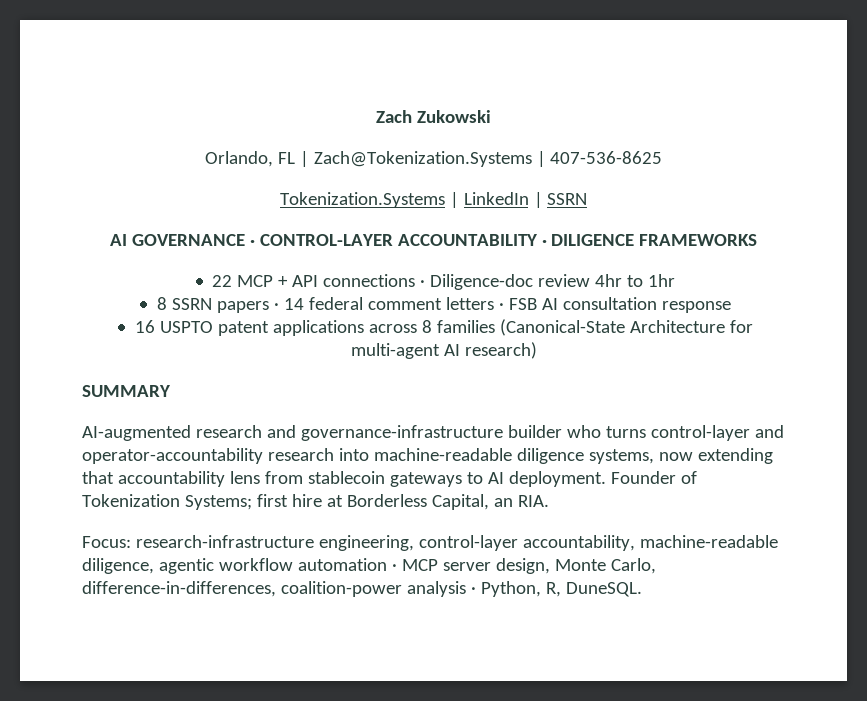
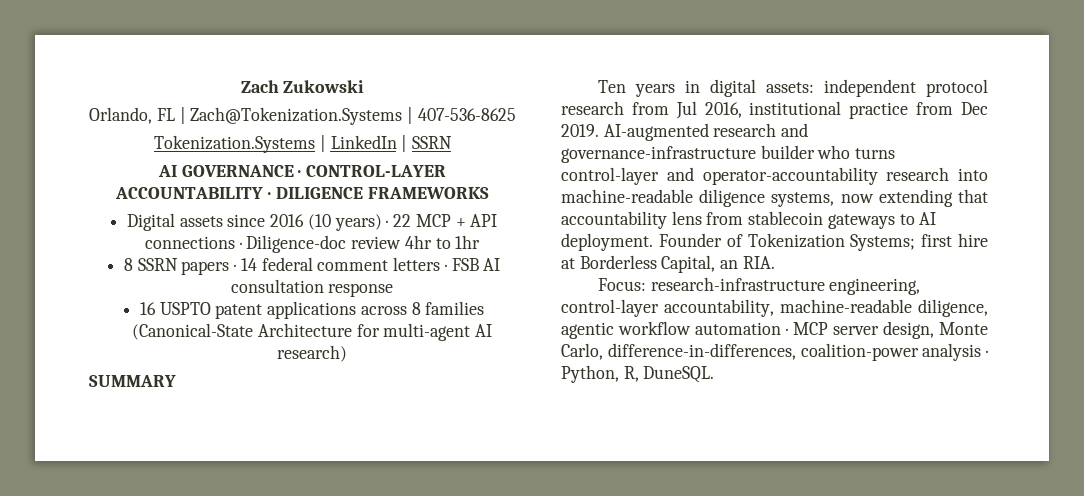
(758, 240) none -> [127,213,389,231] Digital assets since 2016 (10 years) ·
(171, 391) none -> [597,79,988,97] [561,101,988,119] [561,124,599,137] Ten years in digital assets: independent protocol research from Jul 2016, institutional practice from Dec 2019.

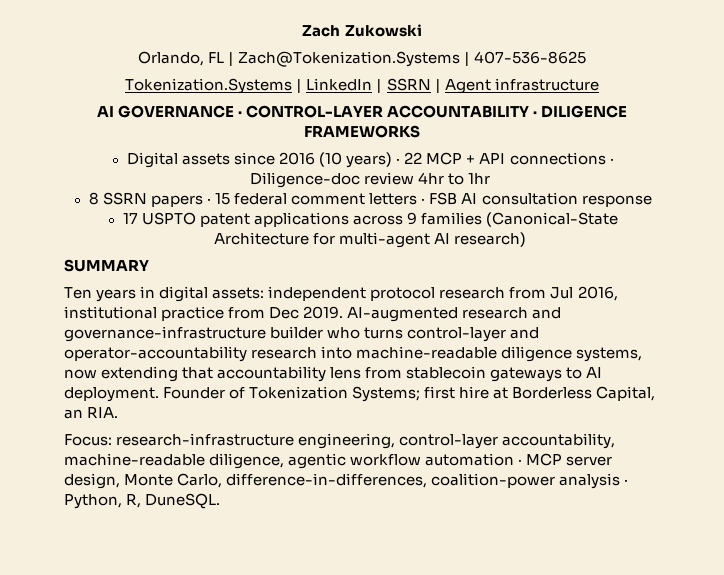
(452, 142) none -> [434,78,599,94] | Agent infrastructure
[240,258,257,271] 14 -> [215,193,231,205] 15
[139,302,156,315] 16 -> [122,213,138,224] 17
[411,302,421,315] 8 -> [406,212,417,225] 9

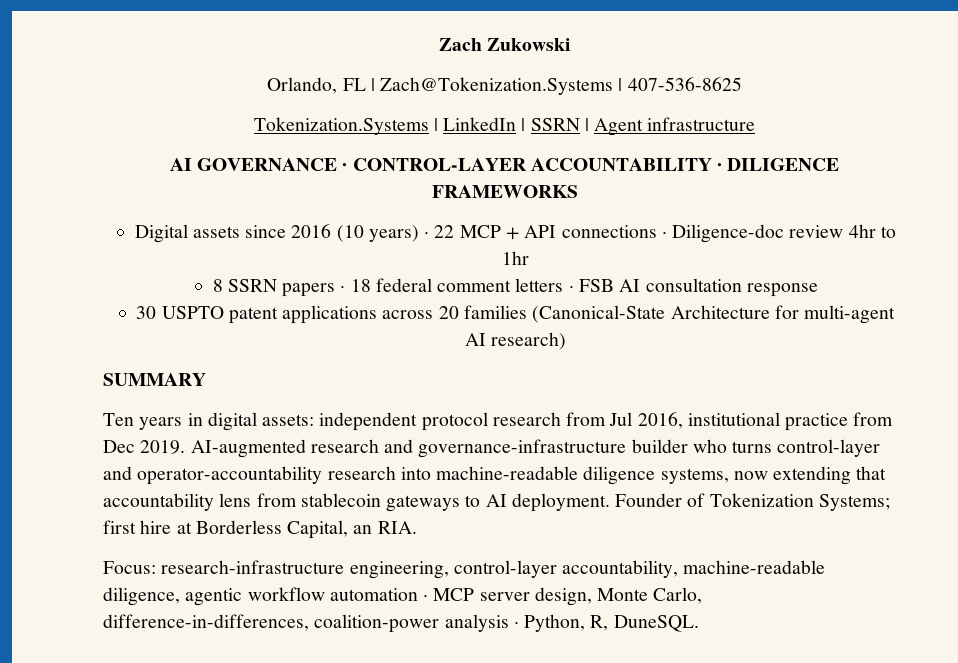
[215,193,231,205] 15 -> [350,279,371,292] 18
[122,213,138,224] 17 -> [136,306,157,319] 30
[406,212,417,225] 9 -> [438,306,459,319] 20

